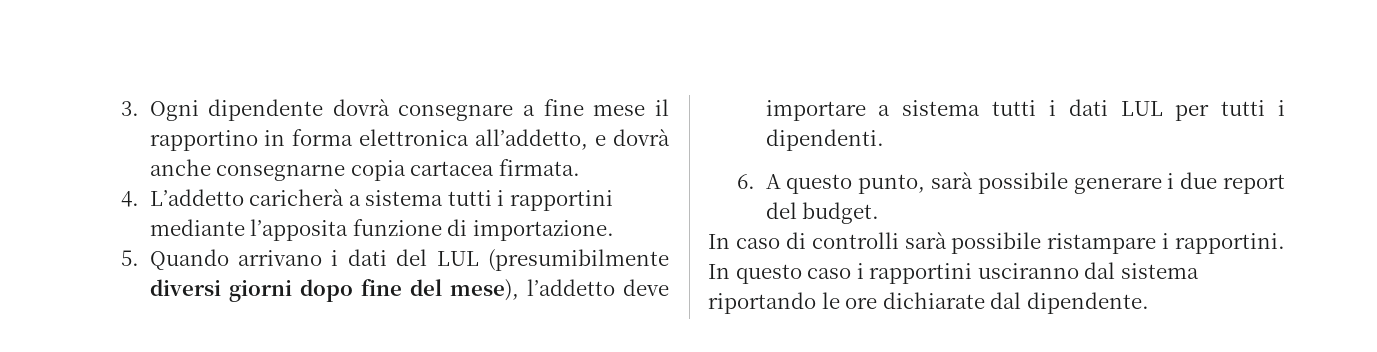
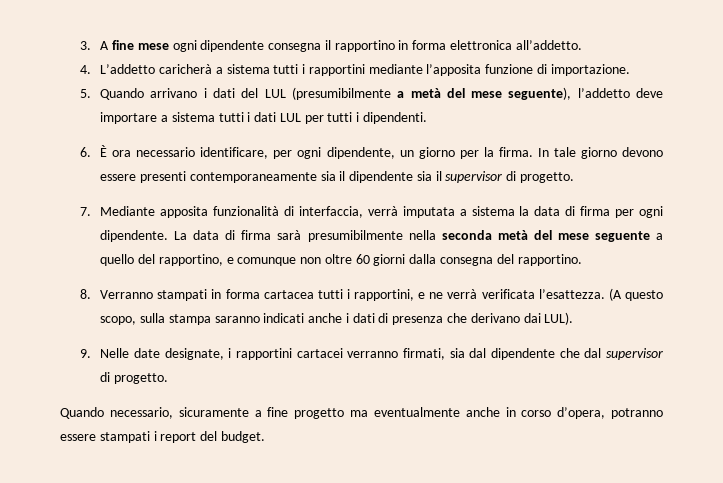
[149,99,646,121] Ogni dipendente dovrà consegnare a fine mese -> [100,40,322,52] A fine mese ogni dipendente consegna
[475,129,670,150] [149,159,580,181] all’addetto, e dovrà anche consegnarne copia cartacea firmata. -> [515,40,582,50] all’addetto.
[149,279,519,302] diversi giorni dopo fine del mese), -> [397,87,572,100] a metà del mese seguente),
[765,172,1285,194] [765,202,880,224] [708,232,1285,254] [708,262,1199,284] [708,292,1149,314] A questo punto, sarà possibile generare i due report del budget. // In caso di controlli sarà possibile ristampare i rapportini. In questo caso i rapportini usciranno dal sistema riportando le ore dichiarate dal dipendente. -> [100,145,663,159] [100,171,574,183] [80,206,663,218] [100,230,663,242] [100,254,582,266] [80,288,664,301] [100,312,574,325] [80,348,663,360] [100,372,168,384] [60,407,663,419] [60,431,265,443] È ora necessario identificare, per ogni dipendente, un giorno per la firma. In tale giorno devono essere presenti contemporaneamente sia il dipendente sia il supervisor di progetto. // 7. Mediante apposita funzionalità di interfaccia, verrà imputata a sistema la data di firma per ogni dipendente. La data di firma sarà presumibilmente nella seconda metà del mese seguente a quello del rapportino, e comunque non oltre 60 giorni dalla consegna del rapportino. // 8. Verranno stampati in forma cartacea tutti i rapportini, e ne verrà verificata l’esattezza. (A questo scopo, sulla stampa saranno indicati anche i dati di presenza che derivano dai LUL). // 9. Nelle date designate, i rapportini cartacei verranno firmati, sia dal dipendente che dal supervisor di progetto. // Quando necessario, sicuramente a fine progetto ma eventualmente anche in corso d’opera, potranno essere stampati i report del budget.

